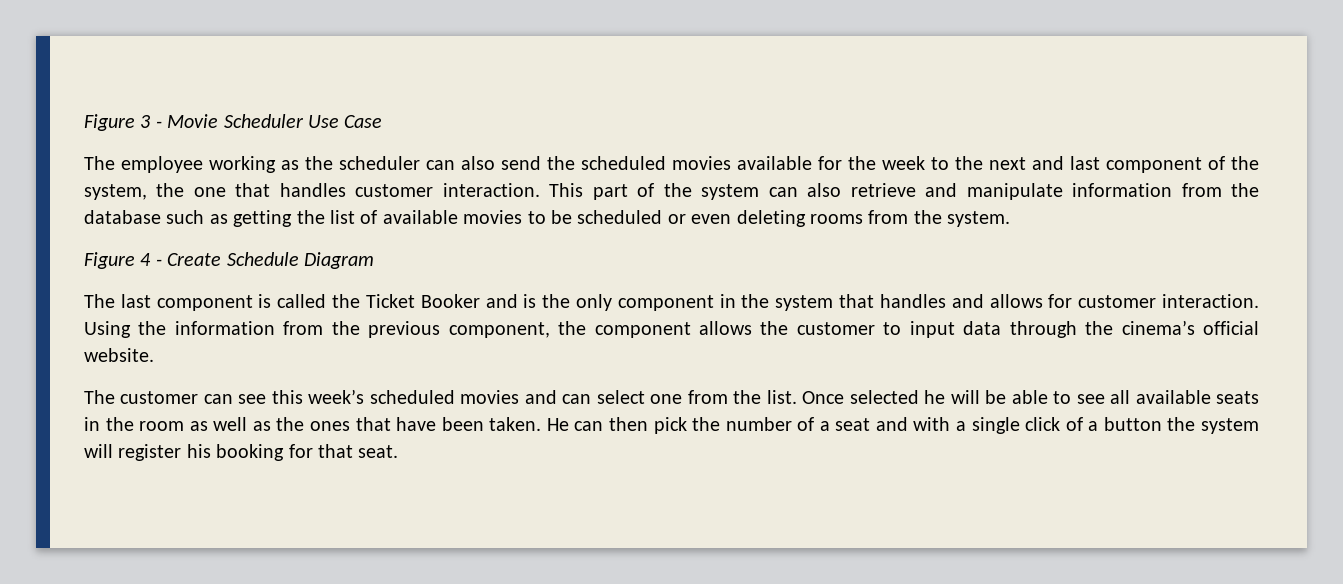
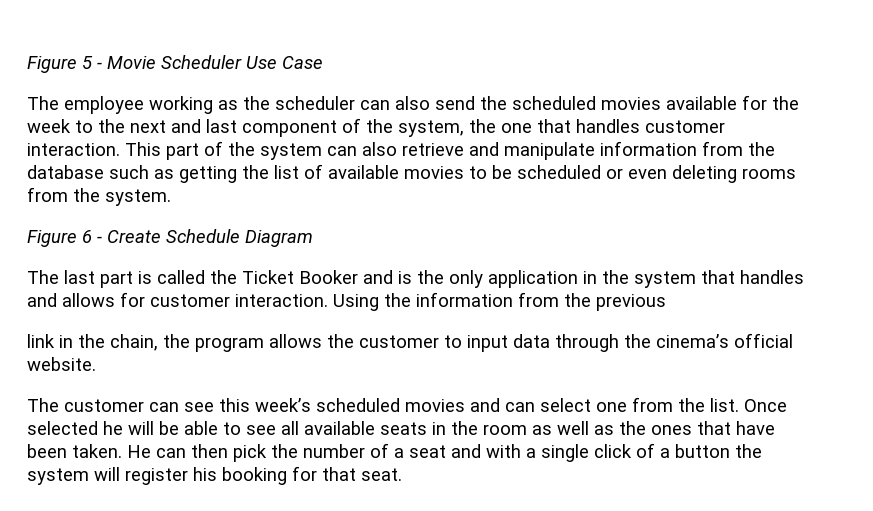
[84,114,151,131] Figure 3 -> [27,56,93,73] Figure 5
[140,253,152,266] 4 -> [82,230,92,243] 6
[156,295,253,311] component -> [100,271,133,288] part
[617,295,714,311] component -> [488,270,578,288] application
[448,321,691,338] component, the component -> [27,334,264,352] // link in the chain, the program

